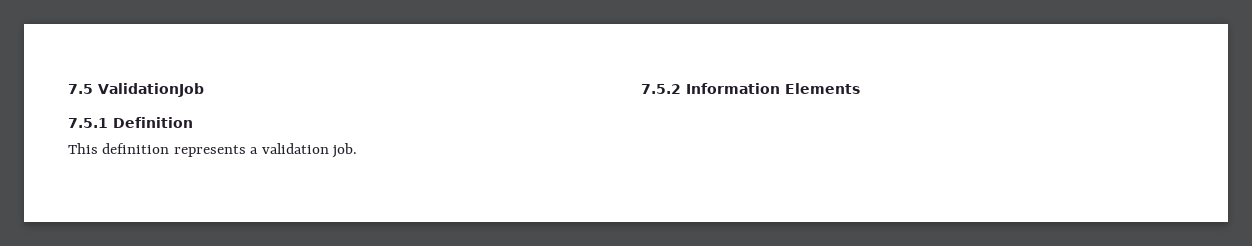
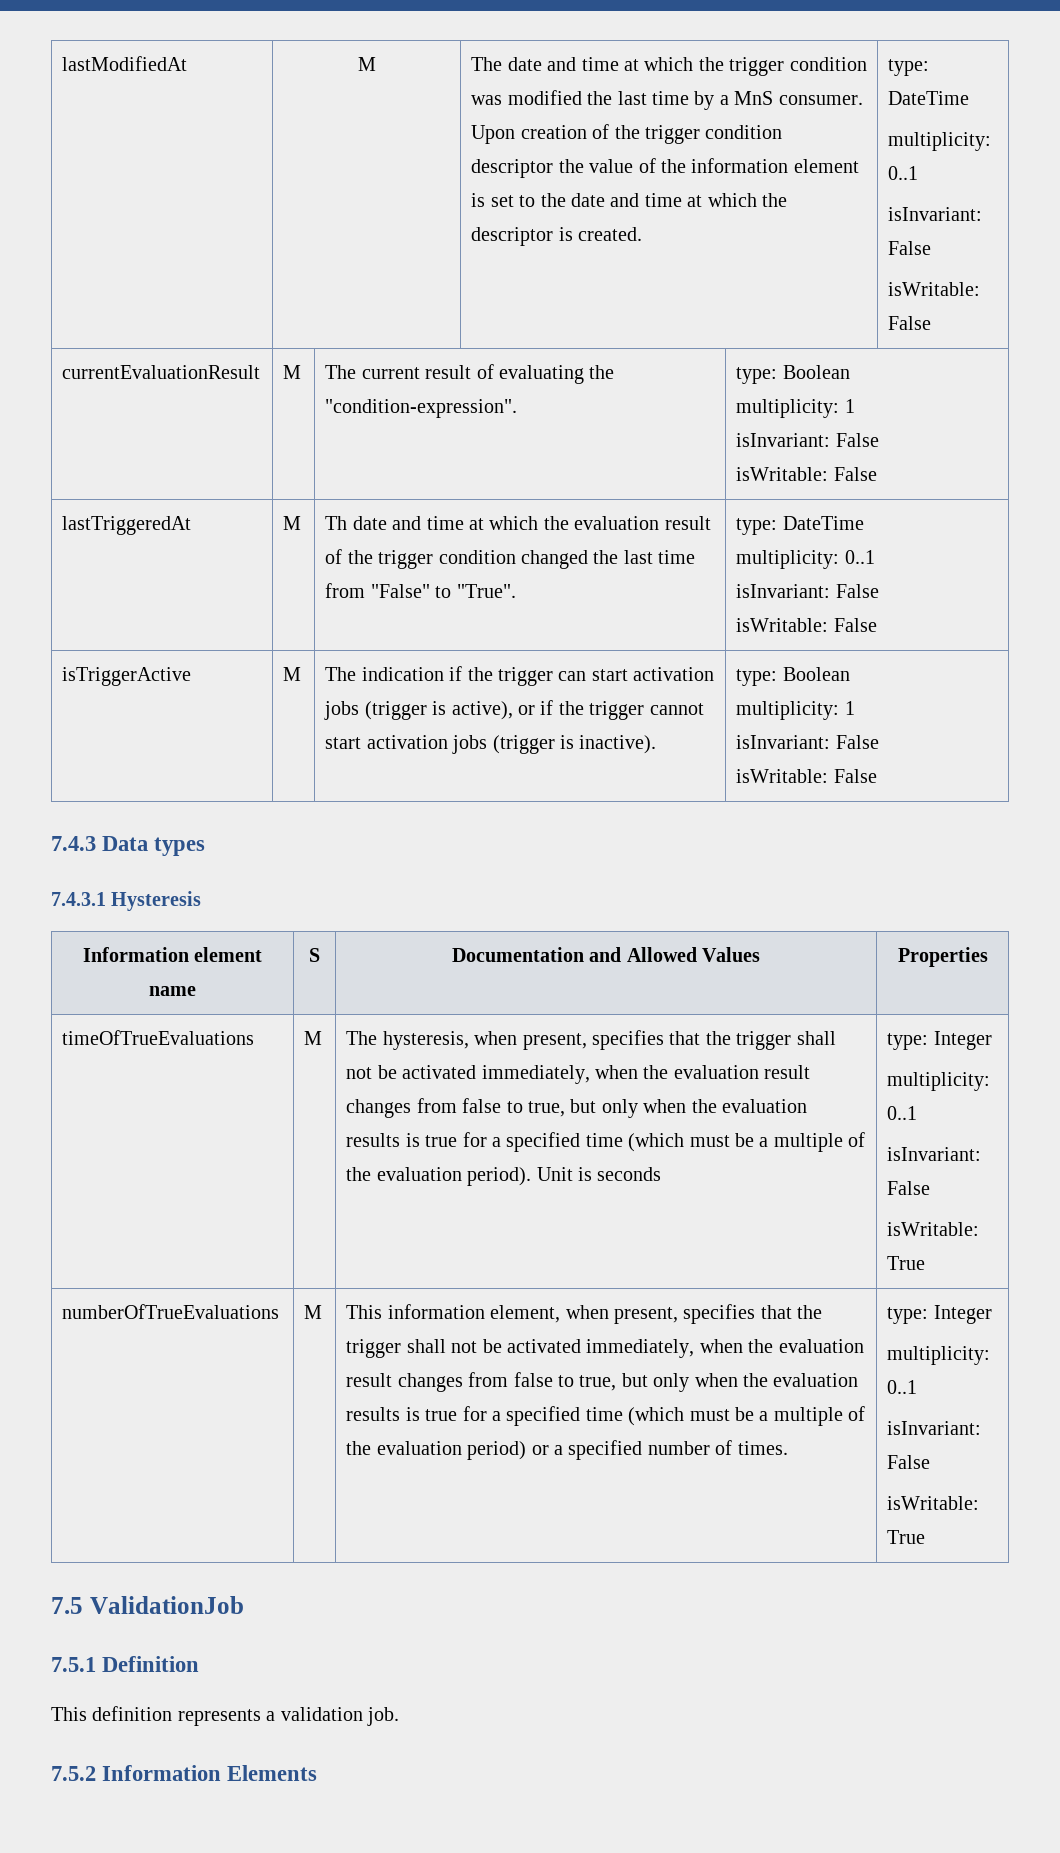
(68, 89) none -> [62,56,188,71] [357,57,376,71] [471,57,867,76] [471,90,863,110] [471,124,783,144] [471,158,859,178] [471,193,787,207] [471,227,643,246] [888,59,930,76] [888,91,970,105] [888,132,992,151] [888,166,919,180] [888,207,983,221] [888,241,932,255] [888,282,981,296] [888,316,932,330] [62,365,261,379] [283,365,302,379] [325,364,615,384] [325,399,518,418] [736,365,850,384] [736,399,855,418] [736,433,879,447] [736,467,877,481] [62,516,192,535] [283,516,302,530] [325,516,711,530] [325,549,696,569] [325,583,516,598] [736,516,864,535] [736,550,875,569] [736,584,879,598] [736,618,877,632] [62,667,192,686] [283,667,302,681] [325,666,715,686] [324,700,704,720] [325,735,657,754] [736,667,850,686] [736,701,855,720] [736,735,879,749] [736,769,877,783] [51,836,206,856] [51,891,202,911] [82,947,263,962] [149,986,196,996] [309,948,320,962] [451,947,761,962] [897,947,988,967] [62,1030,255,1045] [304,1031,323,1045] [346,1030,836,1050] [346,1065,811,1084] [346,1098,807,1118] [346,1132,866,1152] [346,1167,662,1186] [887,1031,992,1050] [887,1072,991,1091] [887,1106,918,1120] [887,1147,982,1161] [887,1181,931,1195] [887,1222,980,1236] [887,1256,926,1270] [62,1304,280,1319] [304,1305,323,1319] [346,1304,823,1324] [346,1339,864,1358] [346,1372,859,1392] [346,1406,866,1426] [346,1440,788,1460] [887,1305,992,1324] [887,1346,991,1365] [887,1380,918,1394] [887,1421,982,1435] [887,1455,931,1469] [887,1496,980,1510] [887,1530,926,1544] lastModifiedAt | M | The date and time at which the trigger condition was modified the last time by a MnS consumer. Upon creation of the trigger condition descriptor the value of the information element is set to the date and time at which the descriptor is created. | type: DateTime // multiplicity: 0..1 // isInvariant: False // isWritable: False // currentEvaluationResult | M | The current result of evaluating the "condition-expression". | type: Boolean // multiplicity: 1 // isInvariant: False // isWritable: False // lastTriggeredAt | M | Th date and time at which the evaluation result of the trigger condition changed the last time from "False" to "True". | type: DateTime // multiplicity: 0..1 // isInvariant: False // isWritable: False // isTriggerActive | M | The indication if the trigger can start activation jobs (trigger is active), or if the trigger cannot start activation jobs (trigger is inactive). | type: Boolean // multiplicity: 1 // isInvariant: False // isWritable: False // 7.4.3 Data types // 7.4.3.1 Hysteresis // Information element name | S | Documentation and Allowed Values | Properties // timeOfTrueEvaluations | M | The hysteresis, when present, specifies that the trigger shall not be activated immediately, when the evaluation result changes from false to true, but only when the evaluation results is true for a specified time (which must be a multiple of the evaluation period). Unit is seconds | type: Integer // multiplicity: 0..1 // isInvariant: False // isWritable: True // numberOfTrueEvaluations | M | This information element, when present, specifies that the trigger shall not be activated immediately, when the evaluation result changes from false to true, but only when the evaluation results is true for a specified time (which must be a multiple of the evaluation period) or a specified number of times. | type: Integer // multiplicity: 0..1 // isInvariant: False // isWritable: True //

